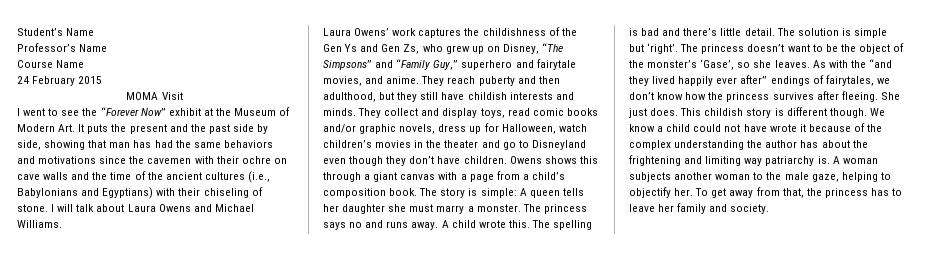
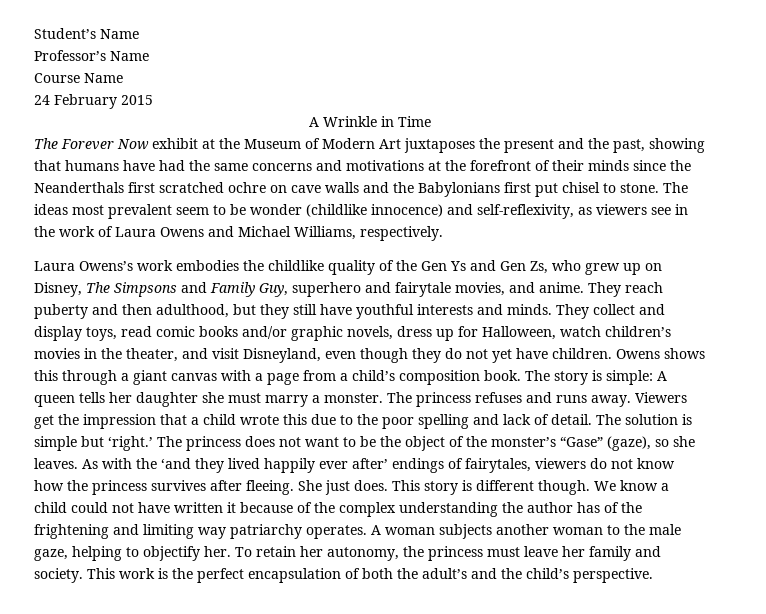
[126,92,183,100] [17,107,166,116] MOMA Visit // I went to see the “Forever Now” -> [308,116,431,127] [34,138,149,150] A Wrinkle in Time // The Forever Now
[58,124,109,134] Art. It puts -> [379,138,475,153] Art juxtaposes
[208,124,269,134] [17,140,152,150] past side by side, showing that man has -> [613,138,705,153] [34,160,155,171] past, showing that humans have
[223,140,273,148] behaviors -> [252,163,312,171] concerns
[99,156,239,164] since the cavemen with their -> [428,160,691,171] [34,182,224,193] at the forefront of their minds since the Neanderthals first scratched
[110,171,270,183] [17,187,263,199] [17,204,125,212] time of the ancient cultures (i.e., Babylonians and Egyptians) with their chiseling of stone. I will talk about -> [418,182,688,197] [34,204,688,219] [34,226,113,237] Babylonians first put chisel to stone. The ideas most prevalent seem to be wonder (childlike innocence) and self-reflexivity, as viewers see in the work of
[17,220,62,228] [323,28,546,38] Williams. // Laura Owens’ work captures the childishness -> [294,226,443,241] [34,260,375,275] Williams, respectively. // Laura Owens’s work embodies the childlike quality
[542,43,564,52] [323,59,459,70] “The Simpsons” and “Family Guy,” -> [86,282,288,297] The Simpsons and Family Guy,
[467,92,507,100] childish -> [356,304,414,319] youthful
[444,140,586,150] [323,156,435,166] theater and go to Disneyland even though they don’t -> [126,348,512,363] theater, and visit Disneyland, even though they do not yet
[323,222,363,230] says no -> [475,392,522,403] refuses
[441,220,593,230] [629,28,742,36] A child wrote this. The spelling is bad and there’s little -> [635,392,687,403] [34,414,549,429] Viewers get the impression that a child wrote this due to the poor spelling and lack of
[647,43,785,54] ‘right’. The princess doesn’t -> [108,436,301,451] ‘right.’ The princess does not
[700,59,735,70] ‘Gase’, -> [560,436,651,451] “Gase” (gaze),
[868,59,892,68] “and -> [161,458,191,469] ‘and
[740,75,768,84] after” -> [352,458,388,469] after’
[876,78,890,84] [629,92,654,100] we don’t -> [535,458,633,469] viewers do not
[704,108,744,116] childish -> (420, 485) none
[769,124,797,132] wrote -> [174,502,223,513] written
[821,140,850,148] about -> [604,502,619,513] of
[817,156,830,164] is. -> [306,525,367,539] operates.
[711,187,903,198] get away from that, the princess has to -> [256,546,520,561] retain her autonomy, the princess must
(770, 209) none -> [87,568,653,583] This work is the perfect encapsulation of both the adult’s and the child’s perspective.

